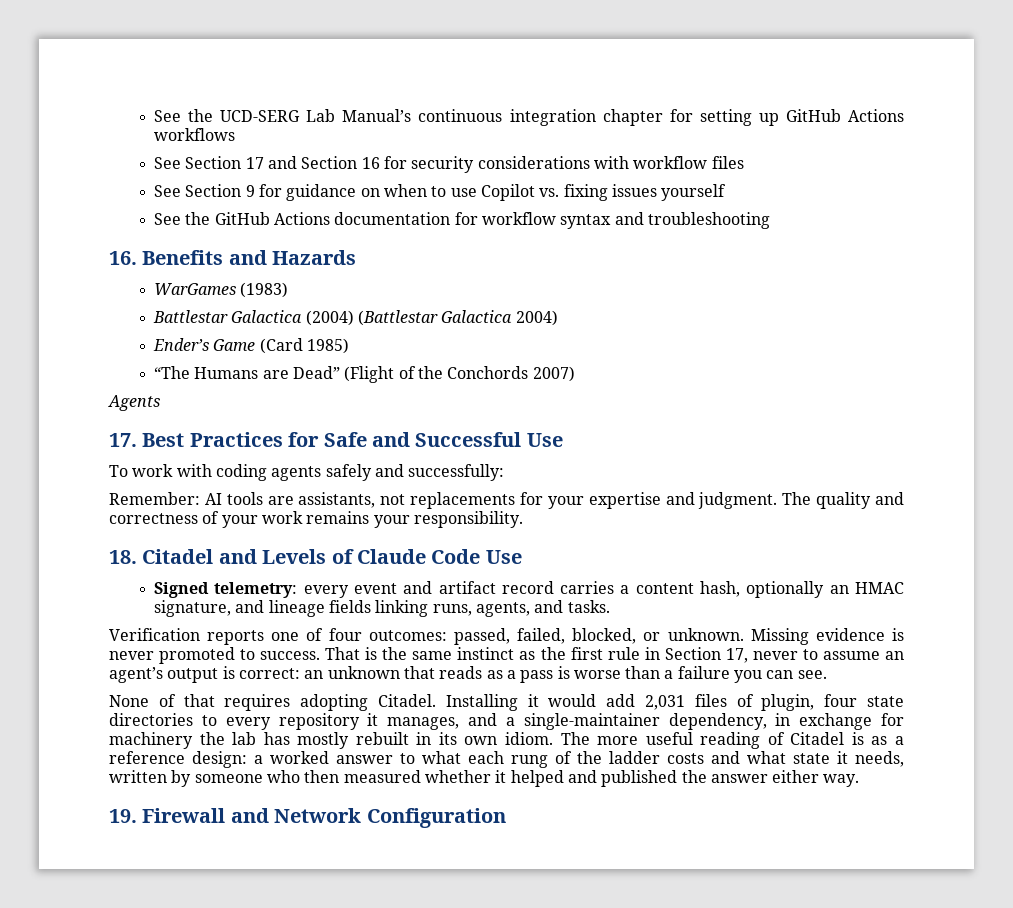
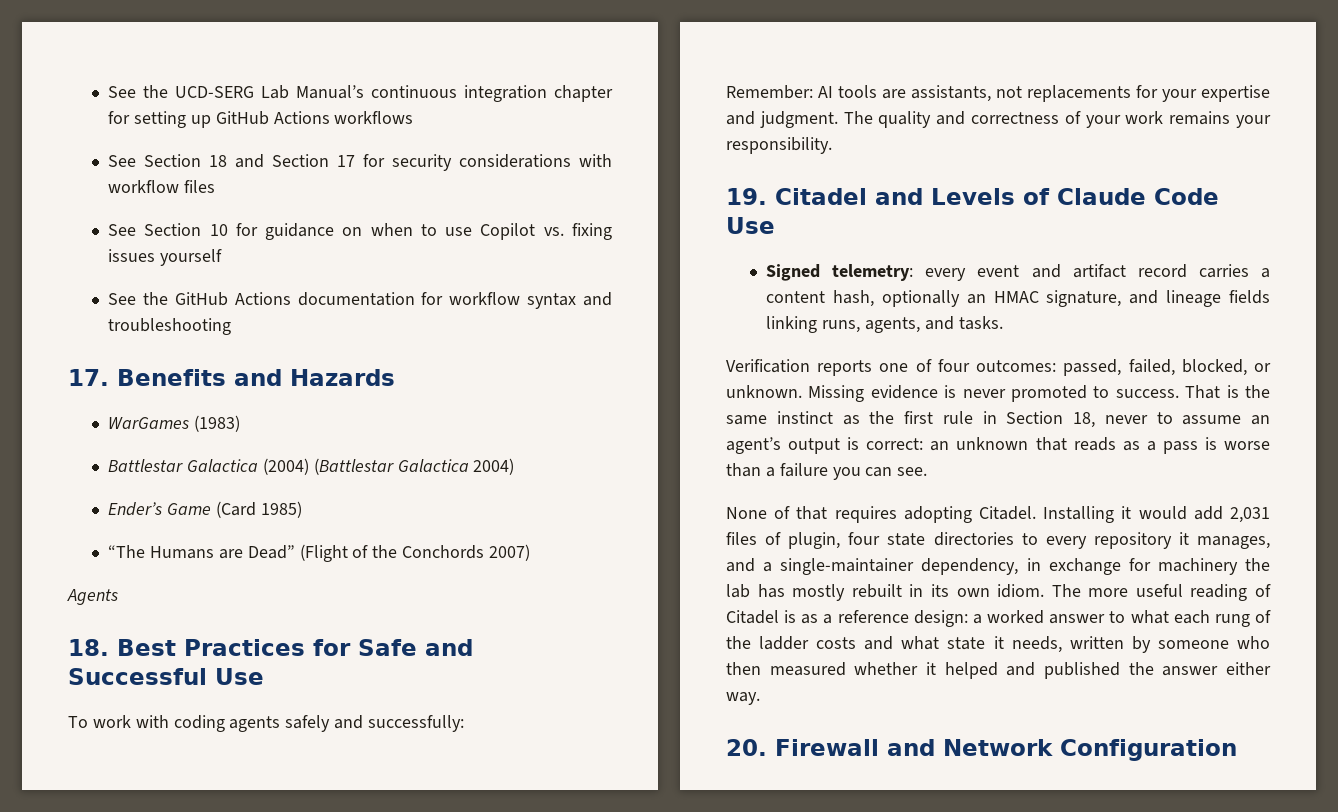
[245,157,264,169] 17 -> [209,155,228,167] 18
[361,157,380,169] 16 -> [337,155,356,167] 17
[245,185,255,197] 9 -> [209,224,228,236] 10
[109,251,137,265] 16. -> [68,369,109,386] 17.
[109,433,137,447] 17. -> [68,639,109,656] 18.
[109,550,137,564] 18. -> [726,188,767,205] 19.
[725,648,748,663] 17, -> [1073,412,1095,428] 18,
[109,809,137,823] 19. -> [726,739,767,756] 20.

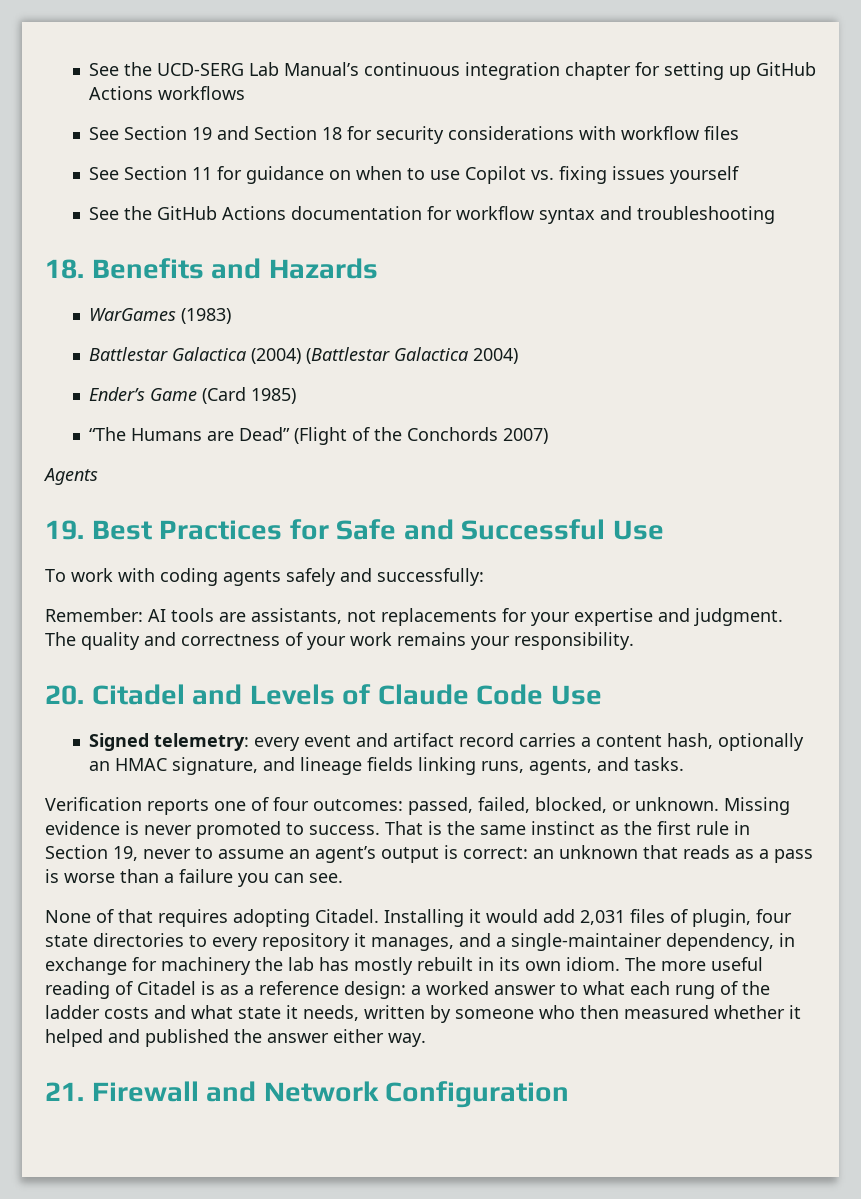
[209,155,228,167] 18 -> [191,127,212,140] 19
[337,155,356,167] 17 -> [321,127,342,140] 18
[209,224,228,236] 10 -> [191,167,212,180] 11
[68,369,109,386] 17. -> [45,259,84,279] 18.
[68,639,109,656] 18. -> [45,520,84,540] 19.
[726,188,767,205] 19. -> [45,685,84,705] 20.
[1073,412,1095,428] 18, -> [113,846,138,861] 19,
[726,739,767,756] 20. -> [45,1082,84,1101] 21.

